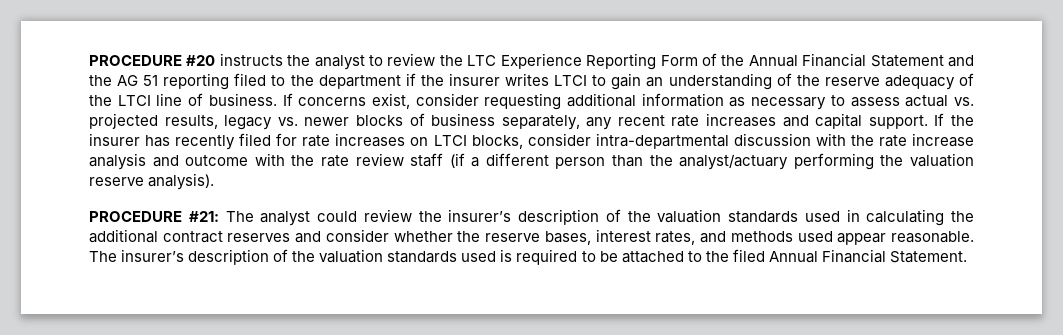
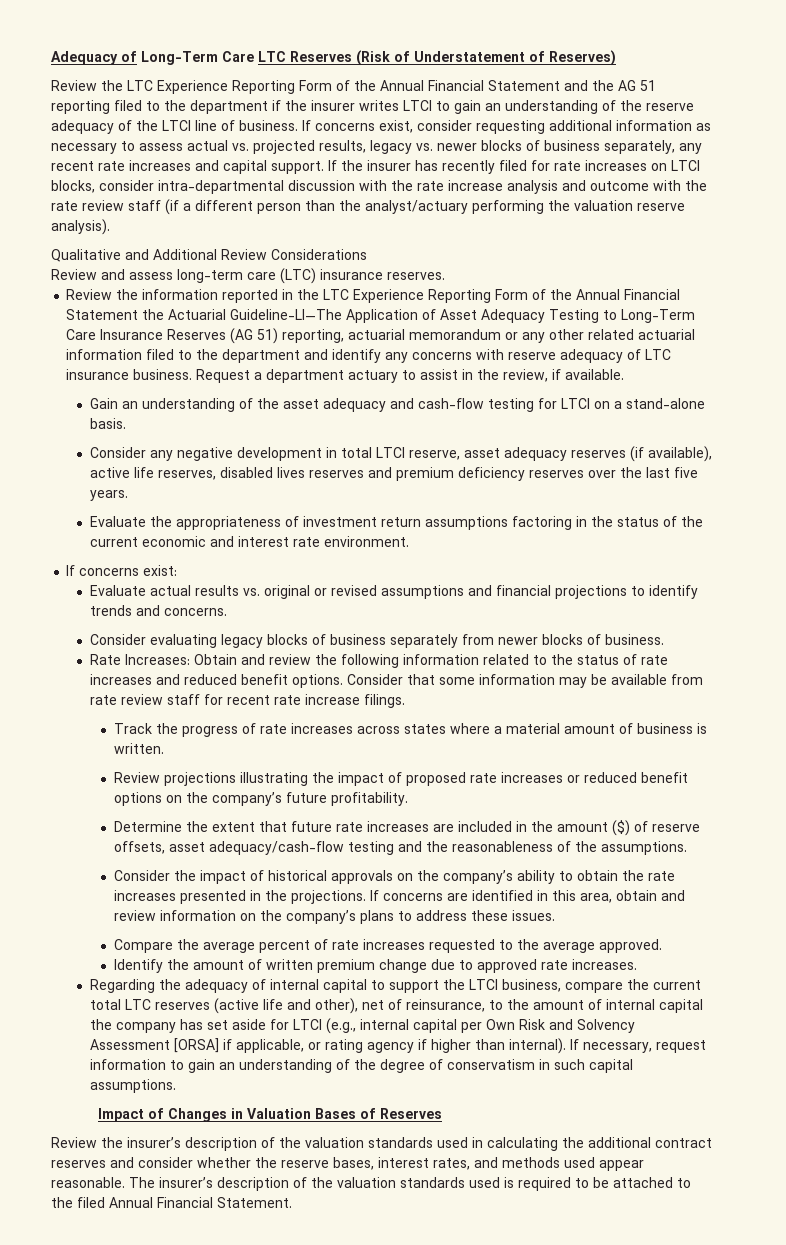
[89,53,436,70] PROCEDURE #20 instructs the analyst to review -> [51,50,616,66] [51,80,97,91] Adequacy of Long-Term Care LTC Reserves (Risk of Understatement of Reserves) // Review
[89,209,412,226] PROCEDURE #21: The analyst could review -> [51,249,367,262] [51,268,445,284] [66,289,681,303] [66,309,696,323] [66,328,696,344] [66,349,672,363] [66,369,625,383] [90,398,706,412] [90,418,127,429] [90,446,713,462] [90,467,699,481] [90,490,129,501] [90,516,704,530] [90,536,410,547] [66,565,178,576] [90,585,699,599] [90,605,228,616] [90,634,665,648] [90,654,669,668] [90,674,704,688] [90,694,406,708] [113,723,707,737] [113,743,164,754] [113,772,688,786] [113,792,408,806] [113,820,700,836] [113,841,687,855] [113,870,675,884] [113,890,685,904] [113,910,555,924] [113,939,662,953] [113,959,637,973] [90,979,702,993] [90,998,704,1014] [90,1018,636,1034] [90,1038,707,1054] [90,1059,634,1073] [90,1079,177,1093] [98,1108,443,1122] [51,1137,97,1148] Qualitative and Additional Review Considerations // Review and assess long-term care (LTC) insurance reserves. // Review the information reported in the LTC Experience Reporting Form of the Annual Financial Statement the Actuarial Guideline-LI—The Application of Asset Adequacy Testing to Long-Term Care Insurance Reserves (AG 51) reporting, actuarial memorandum or any other related actuarial information filed to the department and identify any concerns with reserve adequacy of LTC insurance business. Request a department actuary to assist in the review, if available. // Gain an understanding of the asset adequacy and cash-flow testing for LTCI on a stand-alone basis. // Consider any negative development in total LTCI reserve, asset adequacy reserves (if available), active life reserves, disabled lives reserves and premium deficiency reserves over the last five years. // Evaluate the appropriateness of investment return assumptions factoring in the status of the current economic and interest rate environment. // If concerns exist: // Evaluate actual results vs. original or revised assumptions and financial projections to identify trends and concerns. // Consider evaluating legacy blocks of business separately from newer blocks of business. // Rate Increases: Obtain and review the following information related to the status of rate increases and reduced benefit options. Consider that some information may be available from rate review staff for recent rate increase filings. // Track the progress of rate increases across states where a material amount of business is written. // Review projections illustrating the impact of proposed rate increases or reduced benefit options on the company’s future profitability. // Determine the extent that future rate increases are included in the amount ($) of reserve offsets, asset adequacy/cash-flow testing and the reasonableness of the assumptions. // Consider the impact of historical approvals on the company’s ability to obtain the rate increases presented in the projections. If concerns are identified in this area, obtain and review information on the company’s plans to address these issues. // Compare the average percent of rate increases requested to the average approved. // Identify the amount of written premium change due to approved rate increases. // Regarding the adequacy of internal capital to support the LTCI business, compare the current total LTC reserves (active life and other), net of reinsurance, to the amount of internal capital the company has set aside for LTCI (e.g., internal capital per Own Risk and Solvency Assessment [ORSA] if applicable, or rating agency if higher than internal). If necessary, request information to gain an understanding of the degree of conservatism in such capital assumptions. // Impact of Changes in Valuation Bases of Reserves // Review

